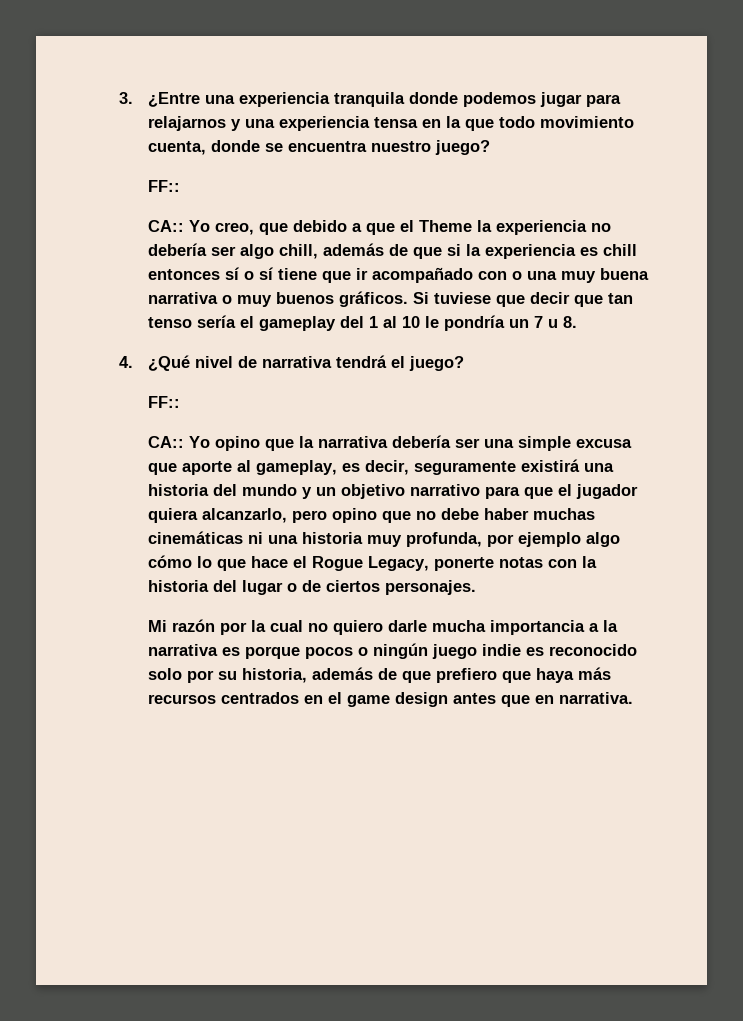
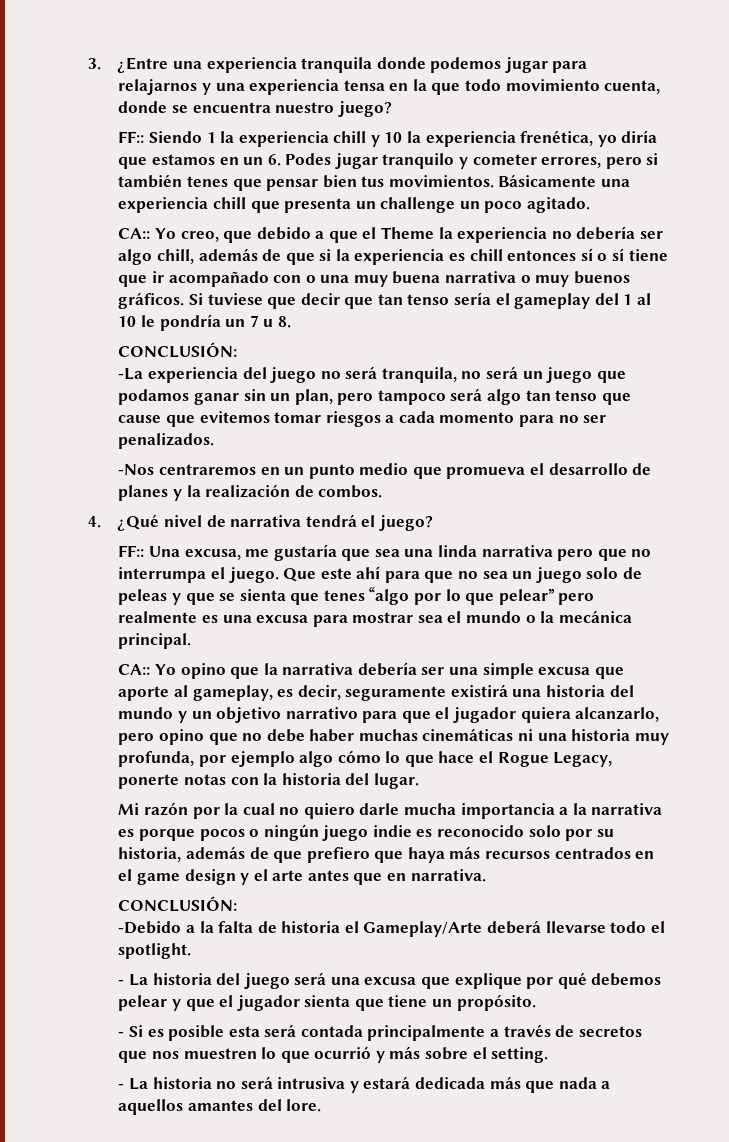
(181, 186) none -> [148,130,658,147] [118,153,659,169] [118,174,631,191] [118,197,591,213] Siendo 1 la experiencia chill y 10 la experiencia frenética, yo diría que estamos en un 6. Podes jugar tranquilo y cometer errores, pero si también tenes que pensar bien tus movimientos. Básicamente una experiencia chill que presenta un challenge un poco agitado.
(578, 322) none -> [118,342,238,358] [118,366,626,383] [118,388,631,405] [118,411,607,427] [118,433,215,449] [118,463,652,479] [118,484,383,501] // CONCLUSIÓN: // -La experiencia del juego no será tranquila, no será un juego que podamos ganar sin un plan, pero tampoco será algo tan tenso que cause que evitemos tomar riesgos a cada momento para no ser penalizados. // -Nos centraremos en un punto medio que promueva el desarrollo de planes y la realización de combos.
(181, 402) none -> [148,544,652,561] [118,566,643,583] [118,587,595,605] [118,610,632,627] [118,633,192,649] Una excusa, me gustaría que sea una linda narrativa pero que no interrumpa el juego. Que este ahí para que no sea un juego solo de peleas y que se sienta que tenes “algo por lo que pelear” pero realmente es una excusa para mostrar sea el mundo o la mecánica principal.
[242,580,477,595] lugar o de ciertos personajes. -> [373,773,419,789] lugar.
(449, 699) none -> [240,869,304,885] y el arte
(634, 698) none -> [118,896,238,912] [118,920,665,937] [118,943,192,959] [118,972,662,989] [118,994,536,1011] [118,1024,642,1041] [118,1046,549,1063] [118,1076,611,1093] [118,1099,322,1115] // CONCLUSIÓN: // -Debido a la falta de historia el Gameplay/Arte deberá llevarse todo el spotlight. // - La historia del juego será una excusa que explique por qué debemos pelear y que el jugador sienta que tiene un propósito. // - Si es posible esta será contada principalmente a través de secretos que nos muestren lo que ocurrió y más sobre el setting. // - La historia no será intrusiva y estará dedicada más que nada a aquellos amantes del lore.

